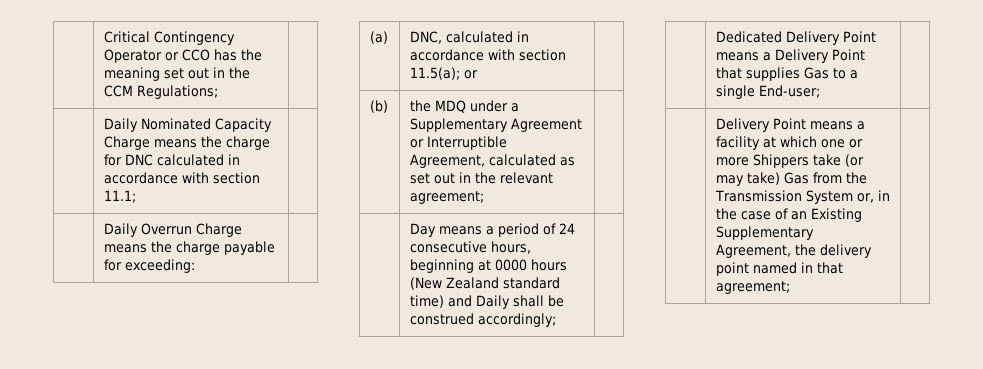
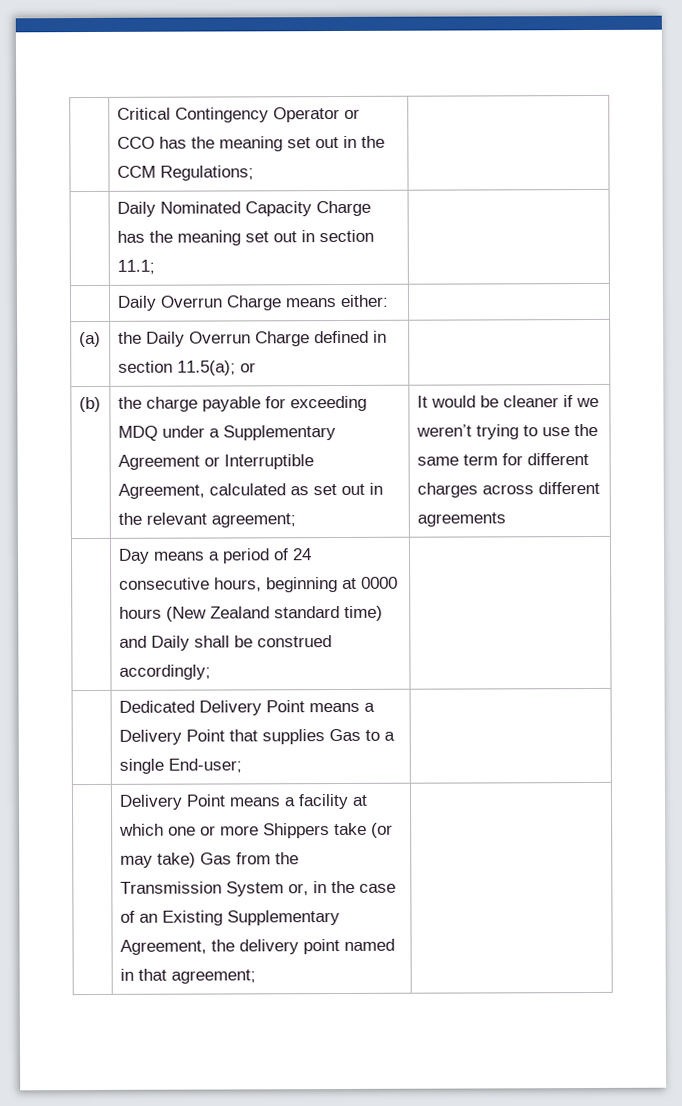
[153,136,270,150] [103,154,240,166] [103,172,209,184] means the charge for DNC calculated in accordance with -> [116,230,315,246] has the meaning set out in
[150,241,275,255] [103,259,195,273] [369,31,388,44] [409,31,529,44] [409,49,515,61] the charge payable for exceeding: | // (a) | DNC, calculated in accordance with -> [339,294,389,308] [78,331,101,348] [117,330,387,347] either: | // (a) | the Daily Overrun Charge defined in
(431, 106) none -> [145,395,367,412] charge payable for exceeding
(484, 197) none -> [416,395,599,408] [415,423,598,440] [416,453,589,466] [416,481,600,498] [416,512,506,527] It would be cleaner if we weren’t trying to use the same term for different charges across different agreements

